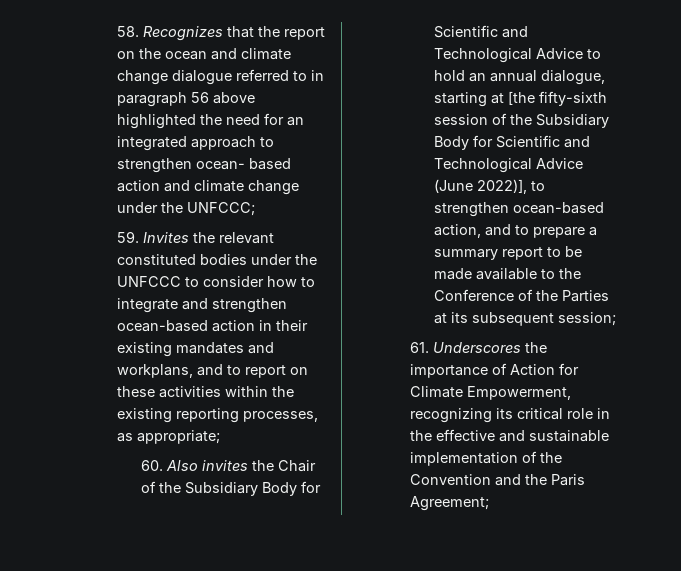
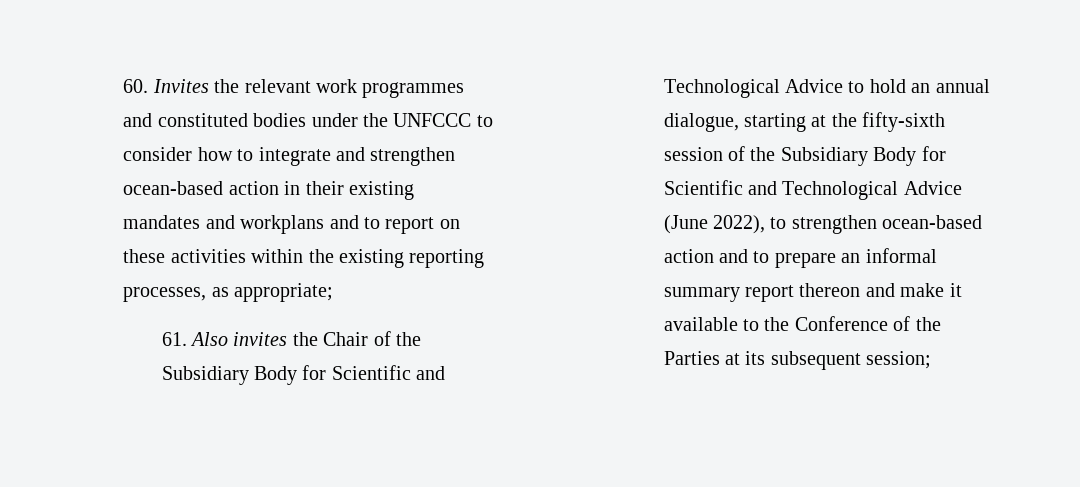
[116,26,325,41] [116,48,291,60] [116,69,324,85] [116,92,255,107] [116,113,304,129] [116,136,274,151] [116,158,291,173] [116,180,299,195] [116,202,255,216] [116,231,274,244] 58. Recognizes that the report on the ocean and climate change dialogue referred to in paragraph 56 above highlighted the need for an integrated approach to strengthen ocean- based action and climate change under the UNFCCC; // 59. Invites the relevant -> [123,79,465,98] [123,113,153,127] 60. Invites the relevant work programmes and
[116,364,193,378] workplans, -> [240,215,325,234] workplans
[141,460,164,471] 60. -> [161,332,187,346] 61.
[508,91,536,105] [the -> [831,113,857,127] the
[477,179,528,194] 2022)], -> [712,215,765,234] 2022),
[434,224,482,238] action, -> [663,249,714,263] action
[589,227,598,236] [434,246,583,260] [434,268,473,280] a summary report to be made -> [841,248,937,263] [663,283,962,302] an informal summary report thereon and make it
[409,342,547,353] [409,363,579,378] [409,386,571,400] [409,408,610,423] [409,429,609,442] [409,451,562,466] [409,474,585,486] [409,496,489,511] // 61. Underscores the importance of Action for Climate Empowerment, recognizing its critical role in the effective and sustainable implementation of the Convention and the Paris Agreement; -> (932, 360) none

